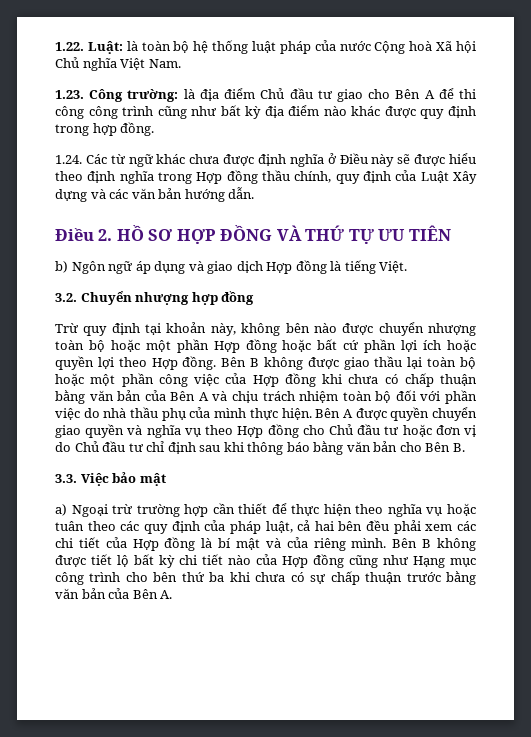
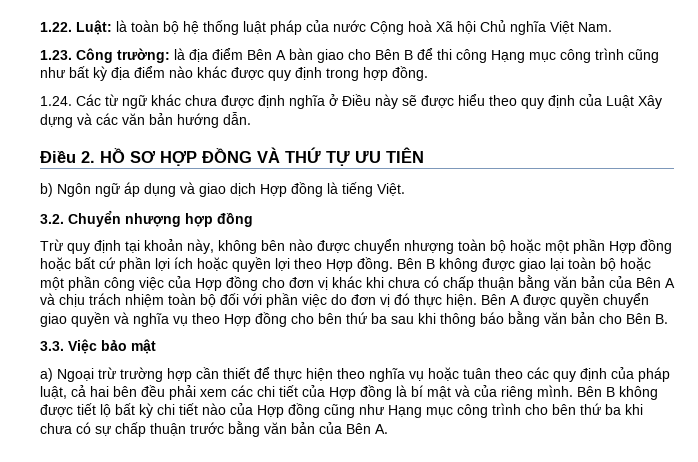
[260,88,332,99] Chủ đầu tư -> [247,48,313,60] Bên A bàn
[424,90,435,99] A -> [404,50,413,60] B
(84, 112) none -> [491,50,556,63] Hạng mục
[87,170,332,184] định nghĩa trong Hợp đồng thầu chính, -> (517, 100) none
[374,356,403,367] thầu -> (546, 265) none
(316, 380) none -> [262,276,362,290] cho đơn vị khác
[103,407,247,421] nhà thầu phụ của mình -> [351,293,410,307] đơn vị đó
[328,424,477,437] [55,441,196,454] Chủ đầu tư hoặc đơn vị do Chủ đầu tư chỉ định -> [318,312,387,324] bên thứ ba

